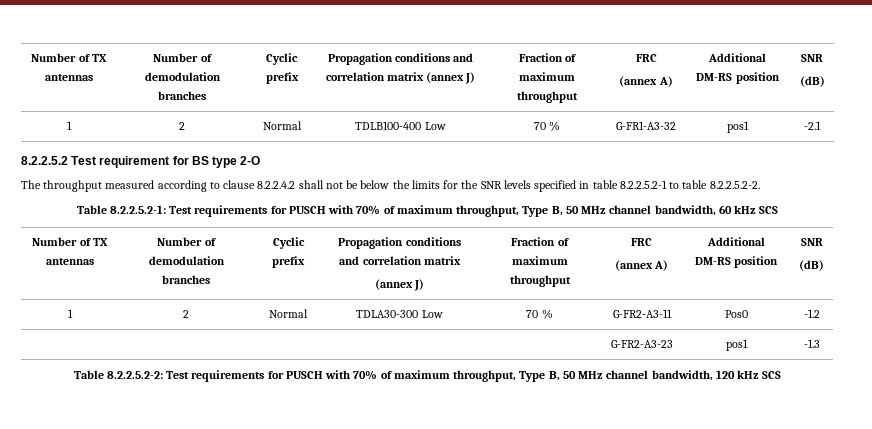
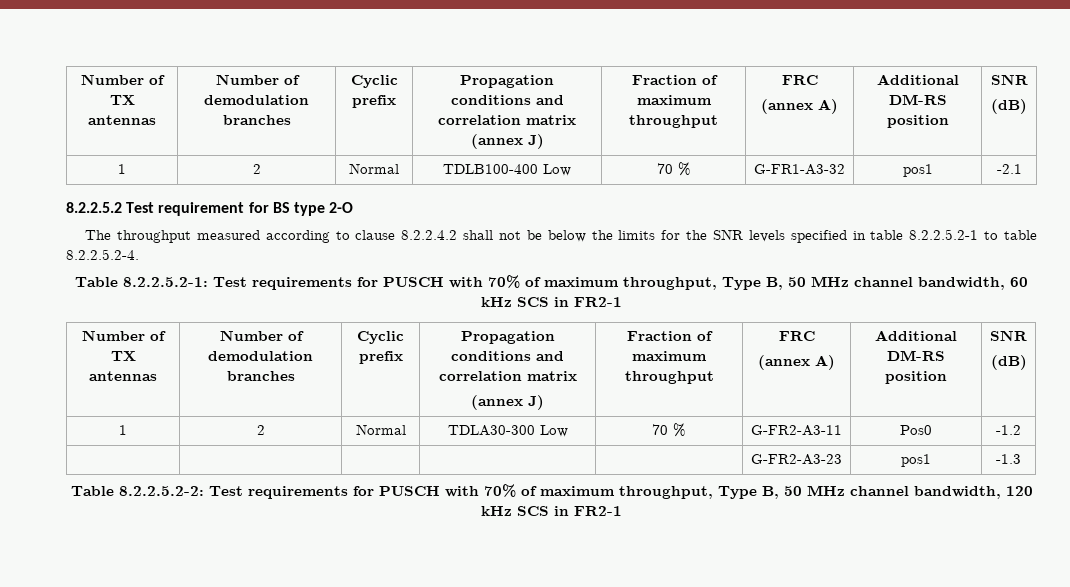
[709,181,760,189] 8.2.2.5.2-2. -> [66,249,139,260] 8.2.2.5.2-4.
(779, 210) none -> [554,297,622,307] in FR2-1
(782, 375) none -> [554,506,622,516] in FR2-1

